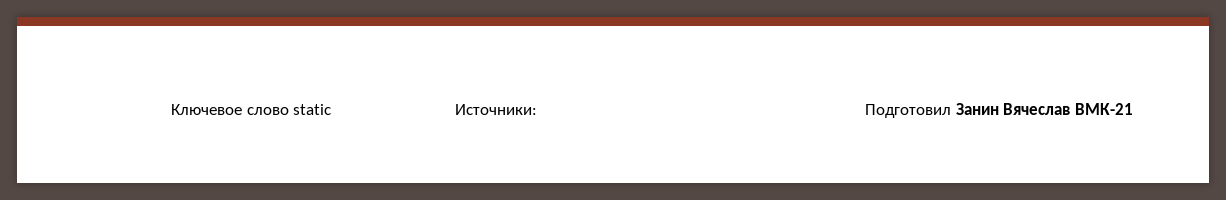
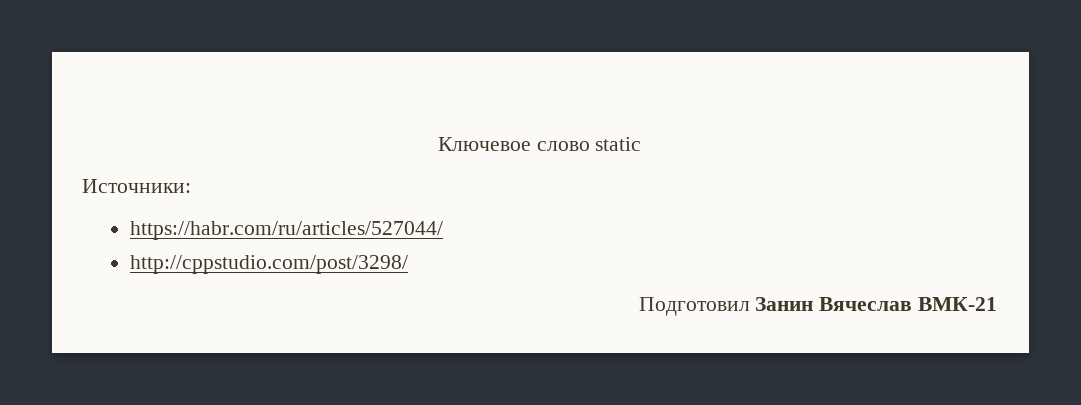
(537, 109) none -> [129,221,443,240] [129,255,408,274] // https://habr.com/ru/articles/527044/ // http://cppstudio.com/post/3298/

